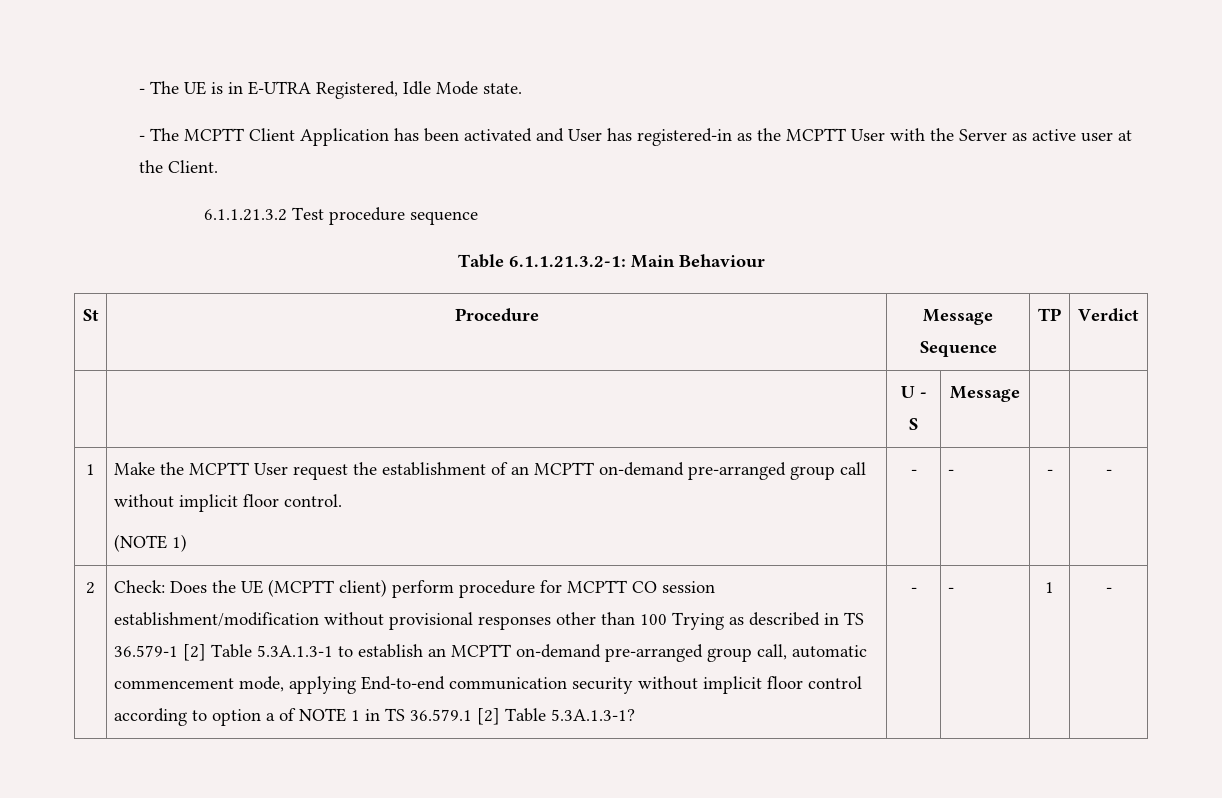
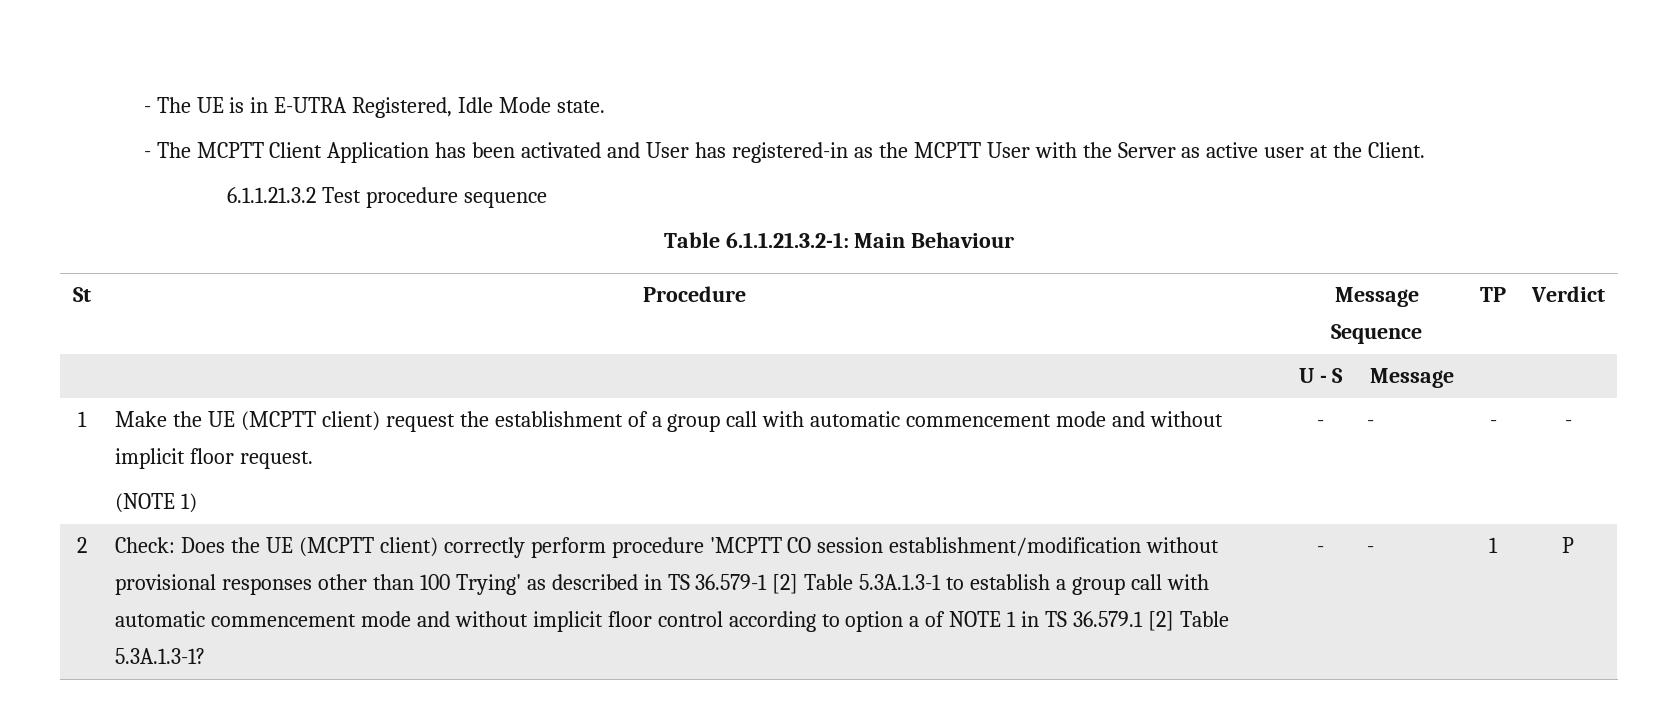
[188,462,288,475] MCPTT User -> [207,411,380,431] UE (MCPTT client)
[510,462,866,480] [113,494,342,512] an MCPTT on-demand pre-arranged group call without implicit floor control. -> [651,411,1224,432] [115,448,313,469] a group call with automatic commencement mode and without implicit floor request.
(387, 588) none -> [443,537,525,558] correctly
[539,580,627,593] for MCPTT -> [709,537,782,553] 'MCPTT
[671,612,724,630] Trying -> [455,574,521,595] Trying'
[427,644,867,662] [113,676,633,694] an MCPTT on-demand pre-arranged group call, automatic commencement mode, applying End-to-end communication security -> [1056,574,1209,595] [115,611,450,627] a group call with automatic commencement mode and
[1105,587,1112,593] - -> [1562,537,1574,553] P

